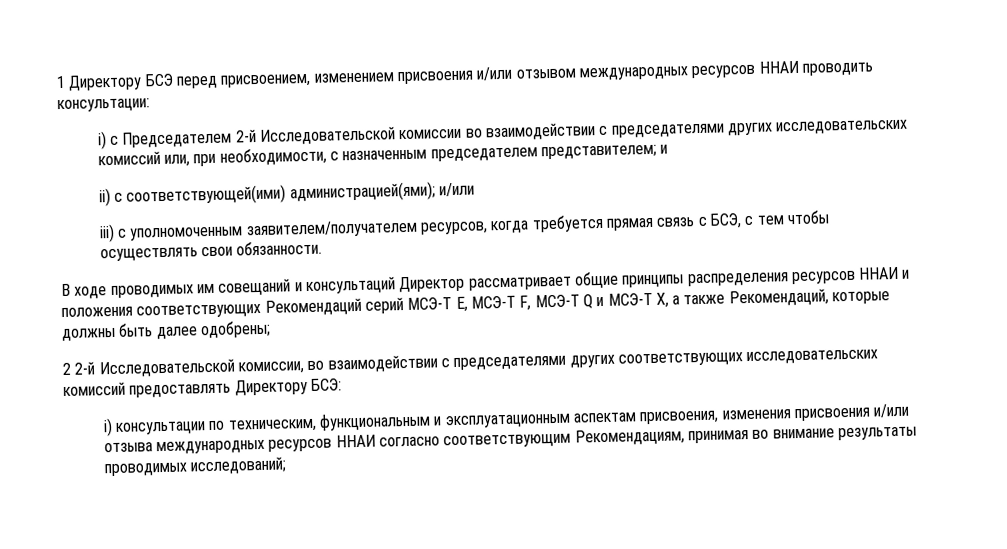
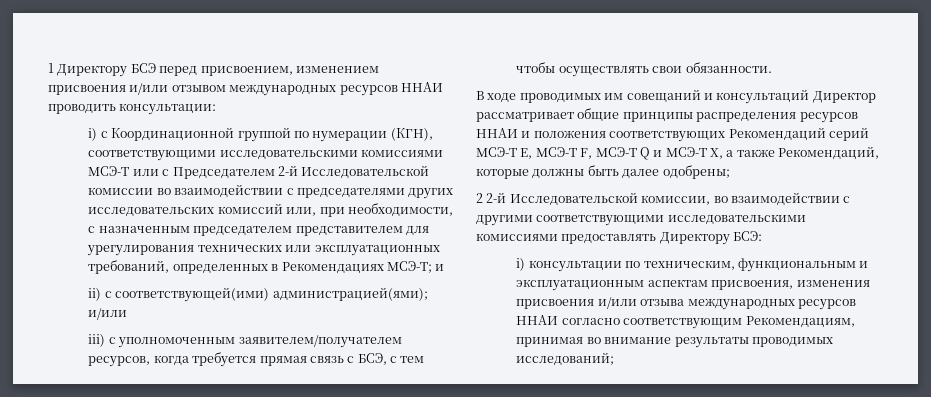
(120, 140) none -> [111,127,433,142] [88,149,444,161] [88,166,170,176] Координационной группой по нумерации (КГН), соответствующими исследовательскими комиссиями МСЭ-T или с
[540,144,657,160] представителем; -> [295,226,429,236] [87,244,440,256] [88,260,432,274] представителем для урегулирования технических или эксплуатационных требований, определенных в Рекомендациях МСЭ-Т;
[453,349,879,371] [63,381,126,397] председателями других соответствующих исследовательских комиссий -> [476,214,806,226] [476,233,558,241] другими соответствующими исследовательскими комиссиями

